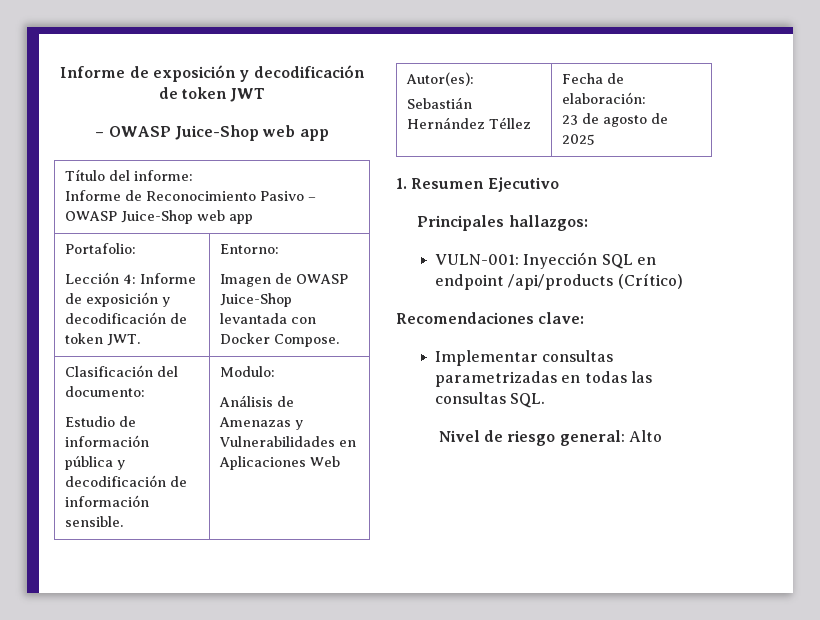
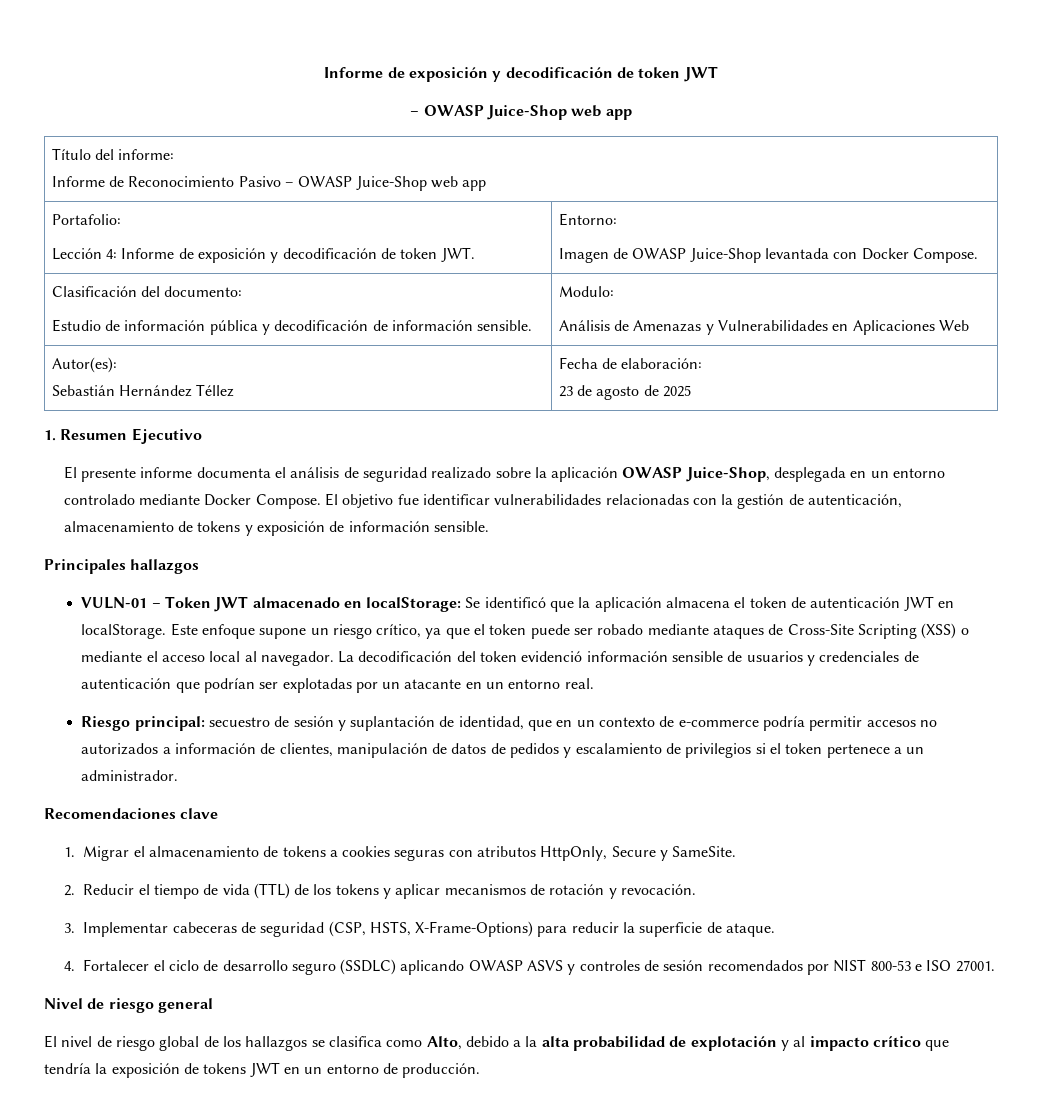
[417,215,588,231] [434,252,656,269] [434,273,683,290] [396,312,585,324] [434,350,614,366] [434,371,652,387] [434,392,546,408] [438,430,662,446] Principales hallazgos: // VULN-001: Inyección SQL en endpoint /api/products (Crítico) // Recomendaciones clave: // Implementar consultas parametrizadas en todas las consultas SQL. // Nivel de riesgo general: Alto -> [63,466,946,482] [63,493,903,509] [63,521,489,536] [44,559,200,574] [81,596,954,612] [81,623,969,639] [81,651,919,666] [81,678,594,693] [81,716,937,731] [81,743,925,758] [81,770,179,781] [44,808,219,819] [63,846,737,861] [63,883,697,899] [63,921,776,937] [63,959,995,975] [44,998,213,1013] [44,1035,950,1051] [44,1062,481,1078] El presente informe documenta el análisis de seguridad realizado sobre la aplicación OWASP Juice-Shop, desplegada en un entorno controlado mediante Docker Compose. El objetivo fue identificar vulnerabilidades relacionadas con la gestión de autenticación, almacenamiento de tokens y exposición de información sensible. // Principales hallazgos // VULN-01 – Token JWT almacenado en localStorage: Se identificó que la aplicación almacena el token de autenticación JWT en localStorage. Este enfoque supone un riesgo crítico, ya que el token puede ser robado mediante ataques de Cross-Site Scripting (XSS) o mediante el acceso local al navegador. La decodificación del token evidenció información sensible de usuarios y credenciales de autenticación que podrían ser explotadas por un atacante en un entorno real. // Riesgo principal: secuestro de sesión y suplantación de identidad, que en un contexto de e-commerce podría permitir accesos no autorizados a información de clientes, manipulación de datos de pedidos y escalamiento de privilegios si el token pertenece a un administrador. // Recomendaciones clave // 1. Migrar el almacenamiento de tokens a cookies seguras con atributos HttpOnly, Secure y SameSite. // 2. Reducir el tiempo de vida (TTL) de los tokens y aplicar mecanismos de rotación y revocación. // 3. Implementar cabeceras de seguridad (CSP, HSTS, X-Frame-Options) para reducir la superficie de ataque. // 4. Fortalecer el ciclo de desarrollo seguro (SSDLC) aplicando OWASP ASVS y controles de sesión recomendados por NIST 800-53 e ISO 27001. // Nivel de riesgo general // El nivel de riesgo global de los hallazgos se clasifica como Alto, debido a la alta probabilidad de explotación y al impacto crítico que tendría la exposición de tokens JWT en un entorno de producción.

